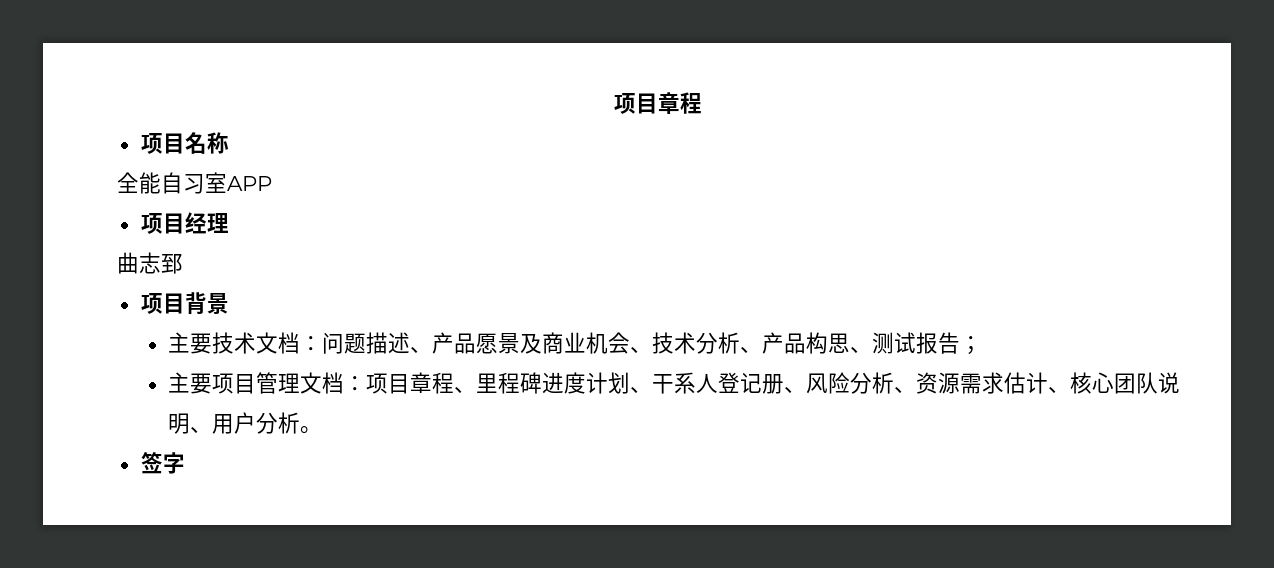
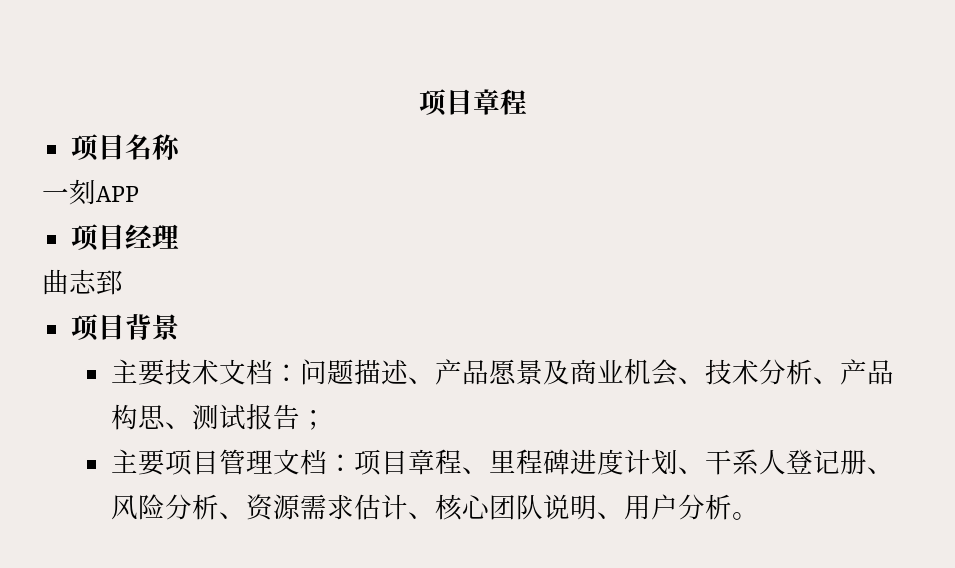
[117,172,227,194] 全能自习室 -> [42,179,96,205] 一刻
[140,452,185,474] // 签字 -> (759, 516) none

